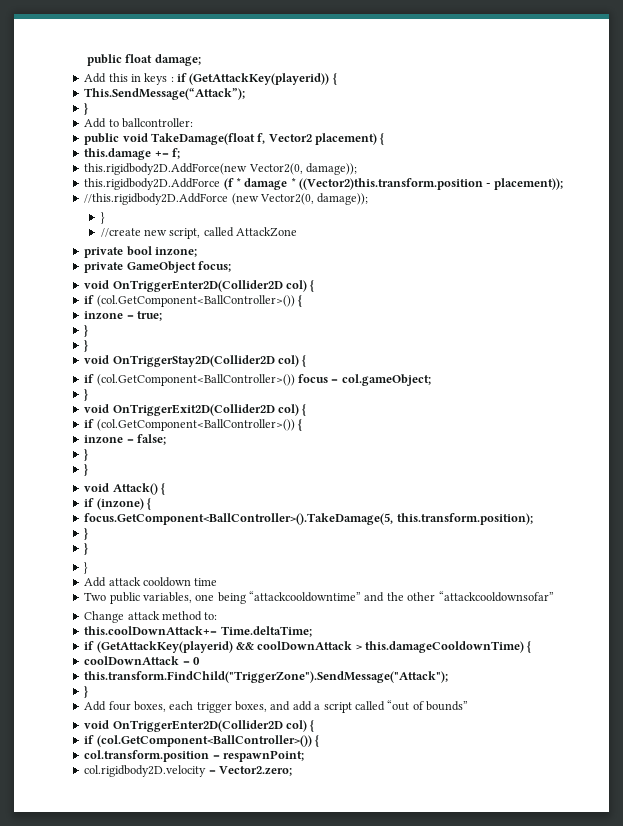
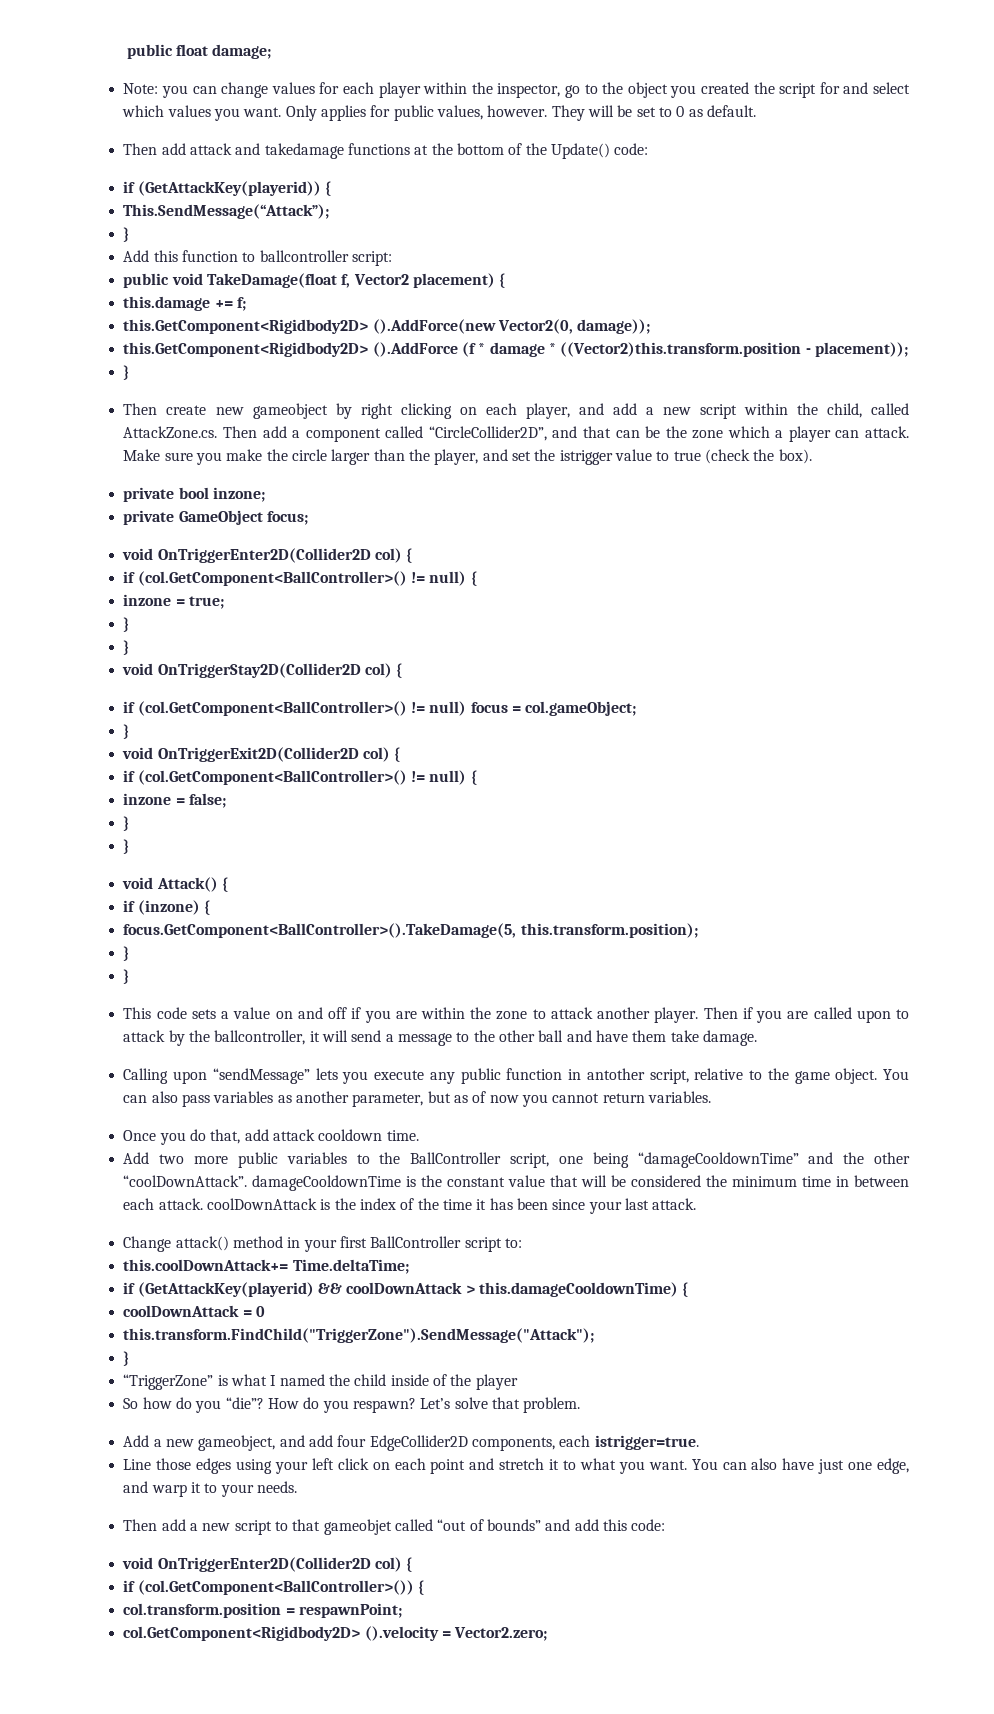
[84,73,174,85] Add this in keys : -> [123,82,911,98] [122,105,756,121] [123,143,649,159] Note: you can change values for each player within the inspector, go to the object you created the script for and select which values you want. Only applies for public values, however. They will be set to 0 as default. // Then add attack and takedamage functions at the bottom of the Update() code: //
[108,118,193,128] to ballcontroller: -> [153,250,393,266] this function to ballcontroller script:
[84,163,357,175] [84,178,221,190] this.rigidbody2D.AddForce(new Vector2(0, damage)); // this.rigidbody2D.AddForce -> [123,319,651,334] [123,342,458,357] this.GetComponent<Rigidbody2D> ().AddForce(new Vector2(0, damage)); // this.GetComponent<Rigidbody2D> ().AddForce
[84,193,369,205] [100,212,105,224] [100,227,298,239] //this.rigidbody2D.AddForce (new Vector2(0, damage)); // } // //create new script, called AttackZone -> [123,365,130,380] [123,403,910,419] [123,426,910,442] [123,449,812,465] } // Then create new gameobject by right clicking on each player, and add a new script within the child, called AttackZone.cs. Then add a component called “CircleCollider2D”, and that can be the zone which a player can attack. Make sure you make the circle larger than the player, and set the istrigger value to true (check the box).
[96,295,295,307] (col.GetComponent<BallController>()) -> [137,571,467,586] (col.GetComponent<BallController>() != null)
[96,374,295,386] (col.GetComponent<BallController>()) -> [137,701,467,716] (col.GetComponent<BallController>() != null)
[96,419,295,431] (col.GetComponent<BallController>()) -> [137,770,467,785] (col.GetComponent<BallController>() != null)
[84,562,89,574] [84,577,218,587] [84,592,192,604] } // Add attack cooldown time // Two public variables, -> [123,1007,910,1023] [123,1030,757,1046] [123,1068,909,1084] [123,1091,711,1107] [123,1129,419,1145] [123,1152,550,1168] This code sets a value on and off if you are within the zone to attack another player. Then if you are called upon to attack by the ballcontroller, it will send a message to the other ball and have them take damage. // Calling upon “sendMessage” lets you execute any public function in antother script, relative to the game object. You can also pass variables as another parameter, but as of now you cannot return variables. // Once you do that, add attack cooldown time. // Add two more public variables to the BallController script,
[249,591,362,602] “attackcooldowntime” -> [637,1152,799,1168] “damageCooldownTime”
[438,591,554,602] [84,611,202,623] “attackcooldownsofar” // Change attack method -> [123,1175,909,1191] [123,1198,697,1214] [123,1236,502,1252] “coolDownAttack”. damageCooldownTime is the constant value that will be considered the minimum time in between each attack. coolDownAttack is the index of the time it has been since your last attack. // Change attack() method in your first BallController script
[84,701,352,713] Add four boxes, each trigger boxes, and add a script -> [123,1374,518,1390] [123,1397,581,1413] [123,1435,699,1451] [123,1458,909,1474] [123,1481,298,1497] [123,1519,392,1535] “TriggerZone” is what I named the child inside of the player // So how do you “die”? How do you respawn? Let’s solve that problem. // Add a new gameobject, and add four EdgeCollider2D components, each istrigger=true. // Line those edges using your left click on each point and stretch it to what you want. You can also have just one edge, and warp it to your needs. // Then add a new script to that gameobjet
(469, 706) none -> [545,1519,666,1531] and add this code:
[84,765,207,777] col.rigidbody2D.velocity -> [123,1626,439,1641] col.GetComponent<Rigidbody2D> ().velocity

